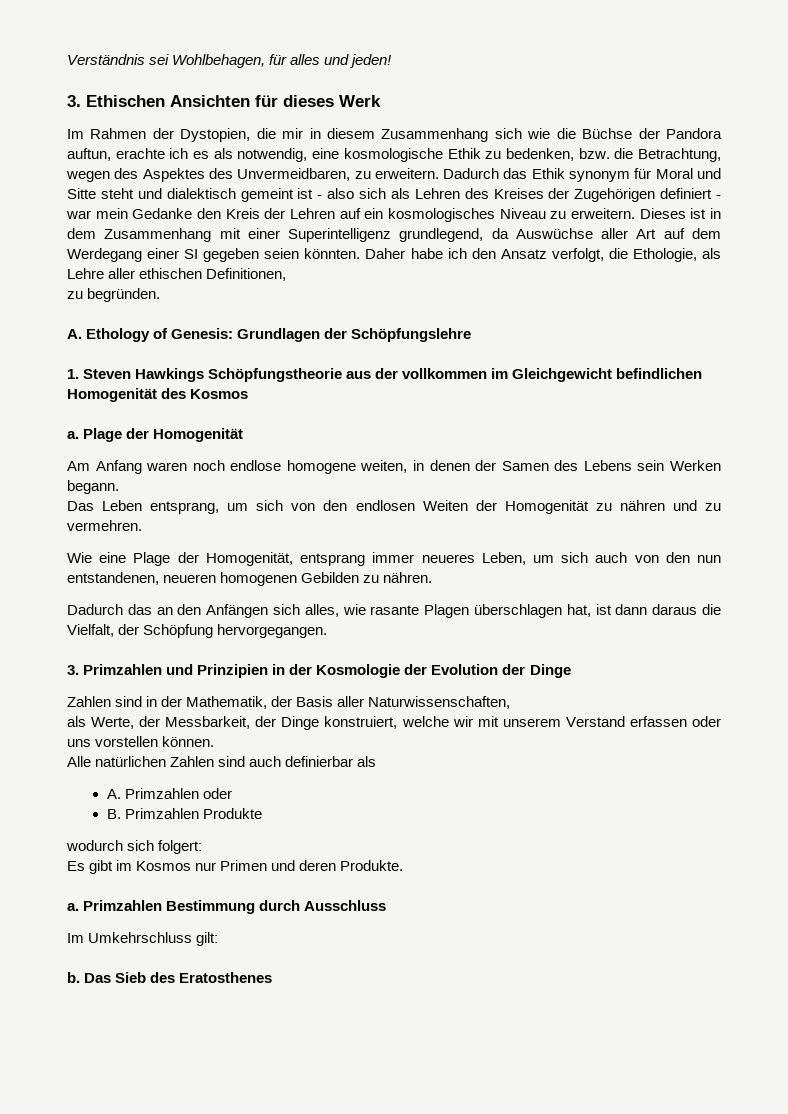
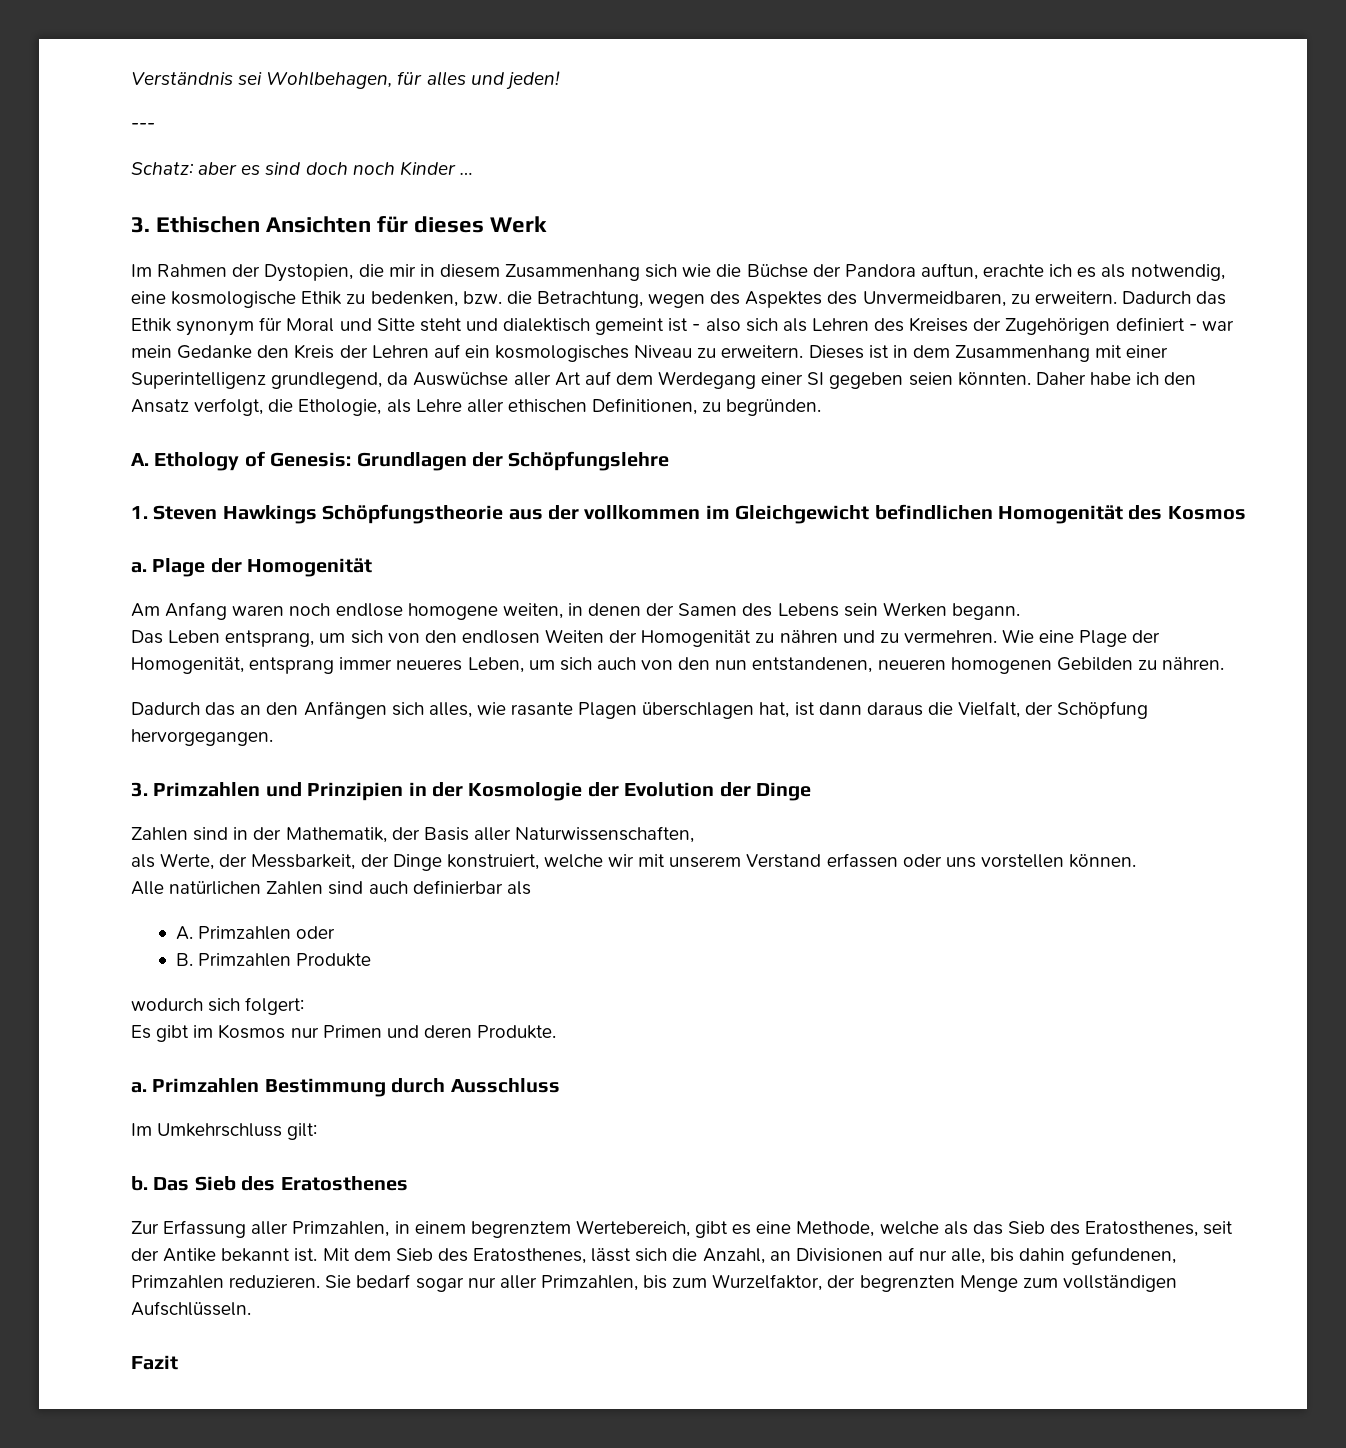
(393, 61) none -> [131,123,155,130] [131,162,473,175] // --- // Schatz: aber es sind doch noch Kinder …
(287, 274) // -> (698, 406) none
(142, 525) // -> (997, 636) none
(273, 977) none -> [131,1220,1234,1238] [131,1247,1176,1265] [131,1274,1177,1292] [131,1301,251,1316] [131,1355,178,1370] // Zur Erfassung aller Primzahlen, in einem begrenztem Wertebereich, gibt es eine Methode, welche als das Sieb des Eratosthenes, seit der Antike bekannt ist. Mit dem Sieb des Eratosthenes, lässt sich die Anzahl, an Divisionen auf nur alle, bis dahin gefundenen, Primzahlen reduzieren. Sie bedarf sogar nur aller Primzahlen, bis zum Wurzelfaktor, der begrenzten Menge zum vollständigen Aufschlüsseln. // Fazit

